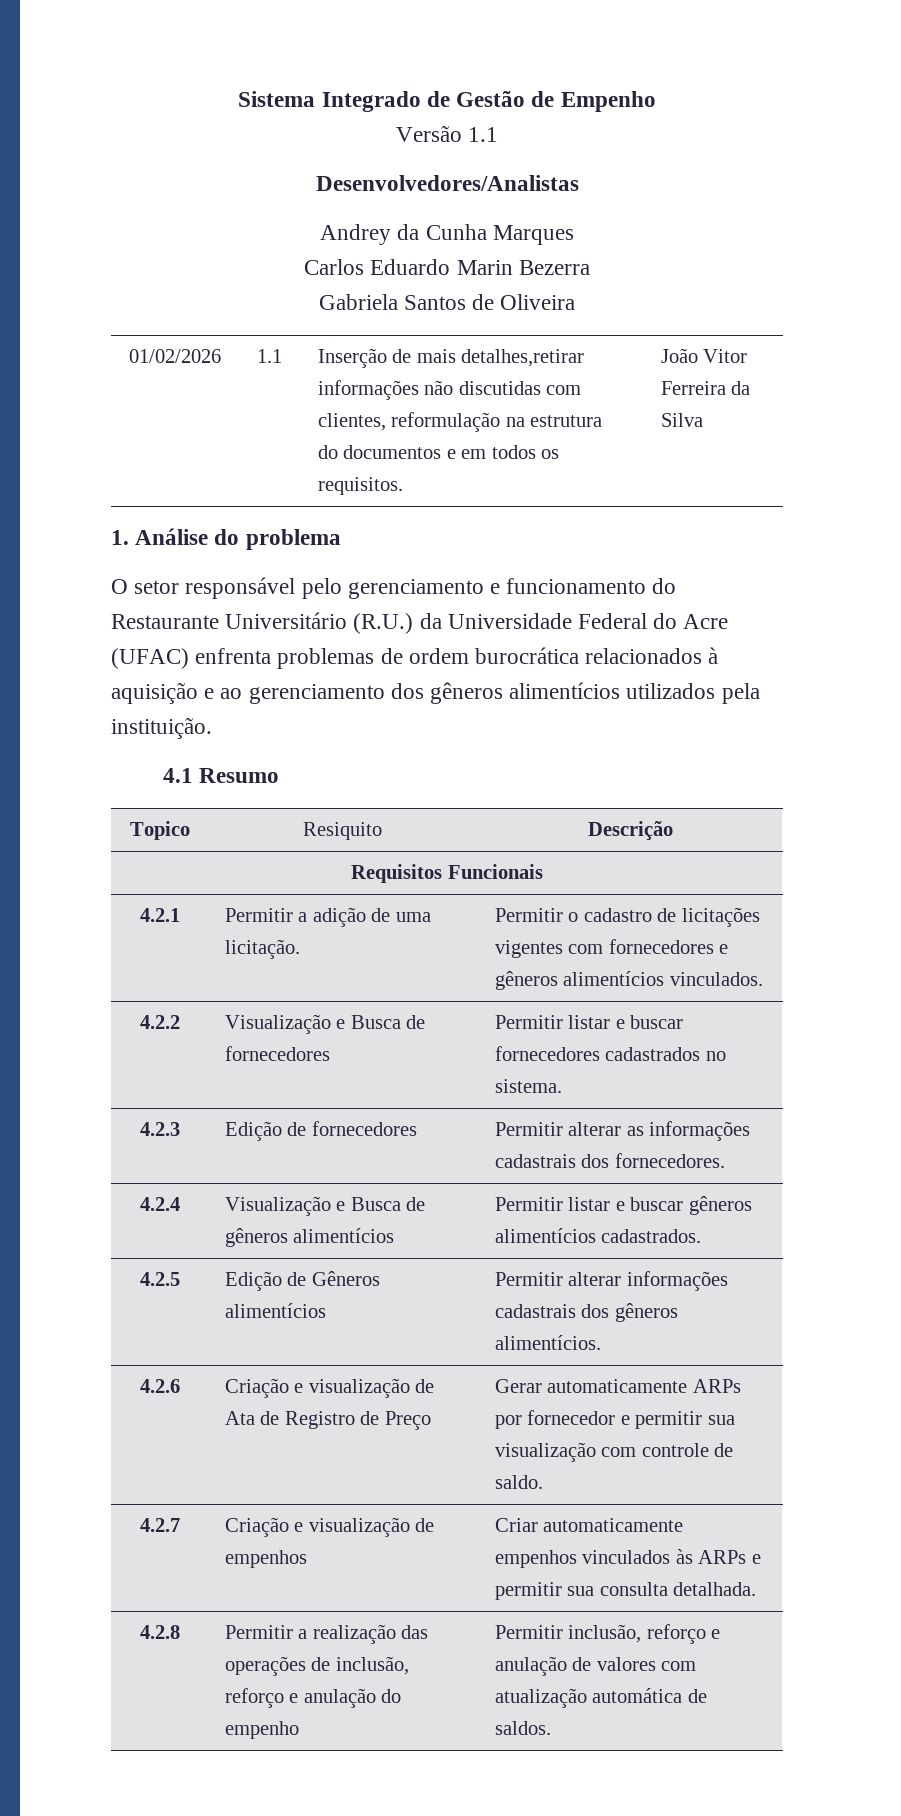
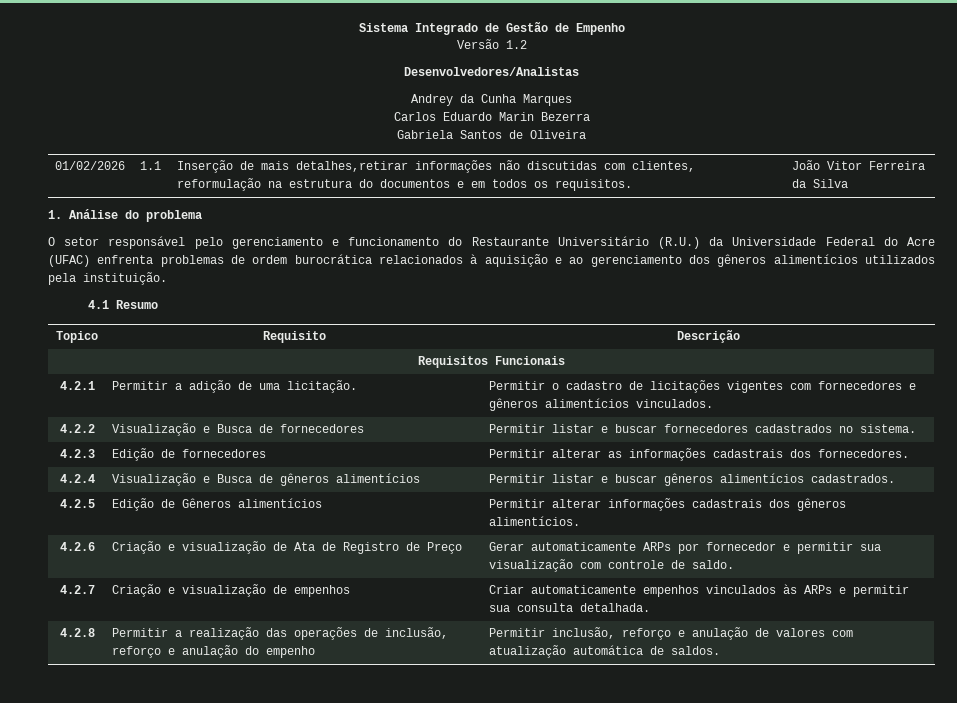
[468,127,499,142] 1.1 -> [505,40,527,49] 1.2
[303,822,382,840] Resiquito -> [262,331,326,343] Requisito

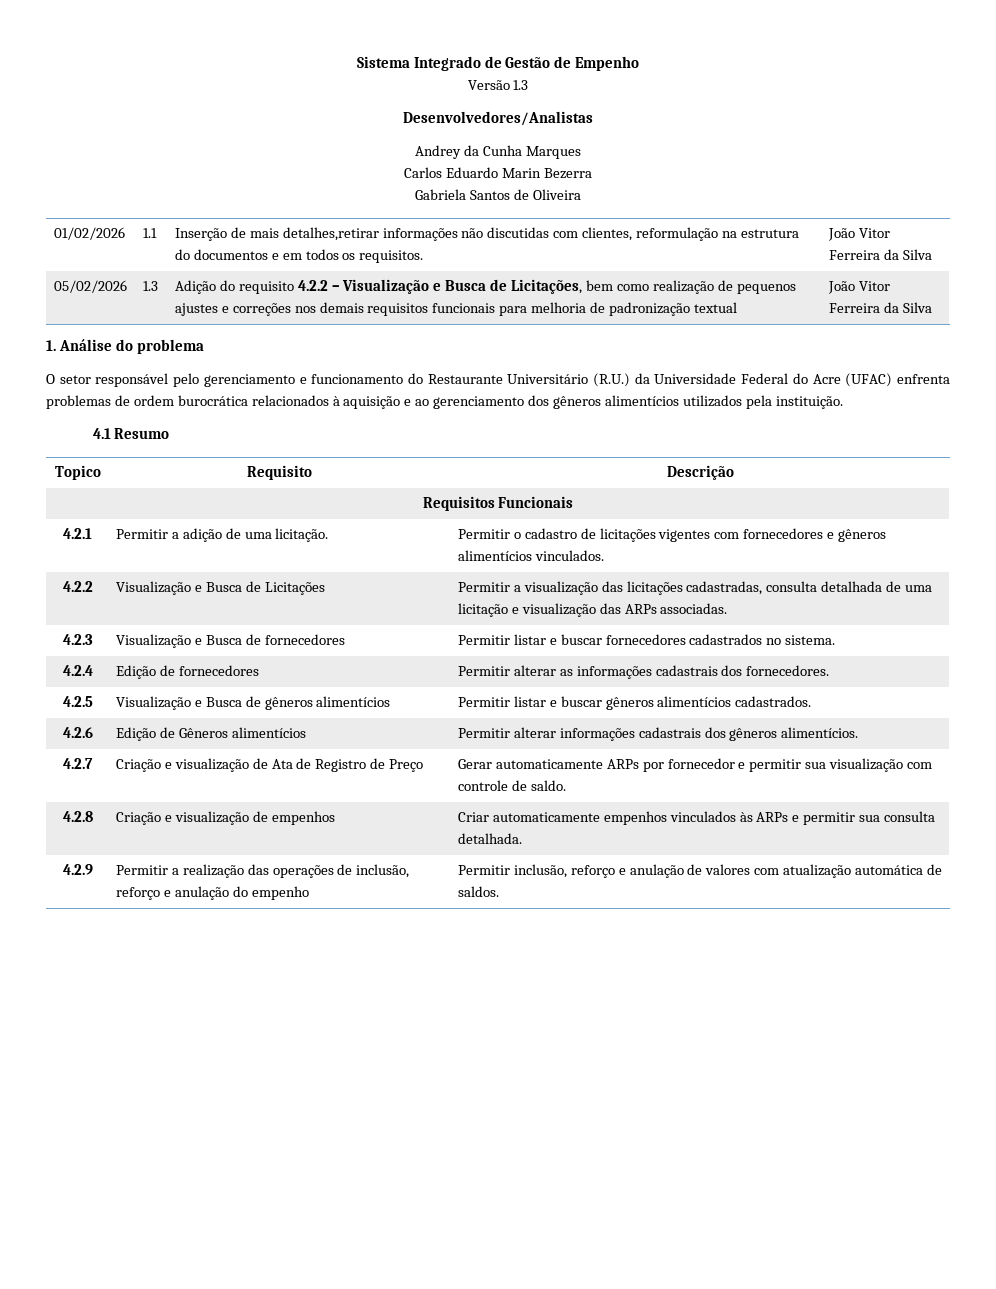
[505,40,527,49] 1.2 -> [513,80,529,90] 1.3
(849, 183) none -> [53,280,127,293] [142,281,158,291] [174,279,796,294] [174,302,737,316] [827,281,890,294] [828,302,932,313] // 05/02/2026 | 1.3 | Adição do requisito 4.2.2 – Visualização e Busca de Licitações, bem como realização de pequenos ajustes e correções nos demais requisitos funcionais para melhoria de padronização textual | João Vitor Ferreira da Silva
(95, 428) none -> [115,581,325,595] [457,581,933,595] [457,603,728,617] [62,634,93,645] | Visualização e Busca de Licitações | Permitir a visualização das licitações cadastradas, consulta detalhada de uma licitação e visualização das ARPs associadas. // 4.2.3
[59,449,95,458] 4.2.3 -> [62,665,93,676] 4.2.4
[59,474,95,483] 4.2.4 -> [62,696,93,707] 4.2.5
[59,499,95,508] 4.2.5 -> [62,727,93,738] 4.2.6
[59,542,95,551] 4.2.6 -> [63,758,93,769] 4.2.7
[59,585,95,594] 4.2.7 -> [62,811,93,822] 4.2.8
[59,628,95,637] 4.2.8 -> [62,864,93,875] 4.2.9

